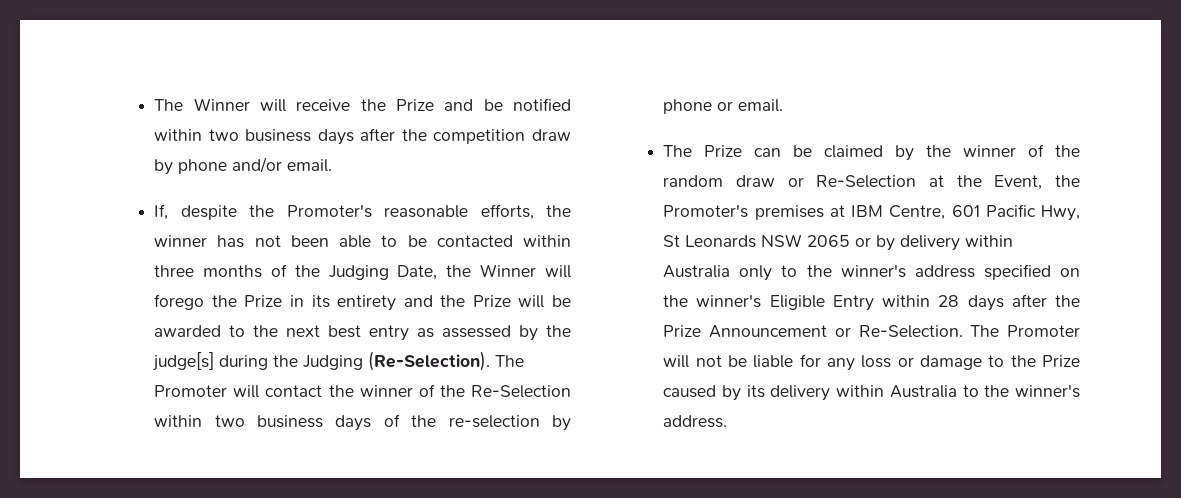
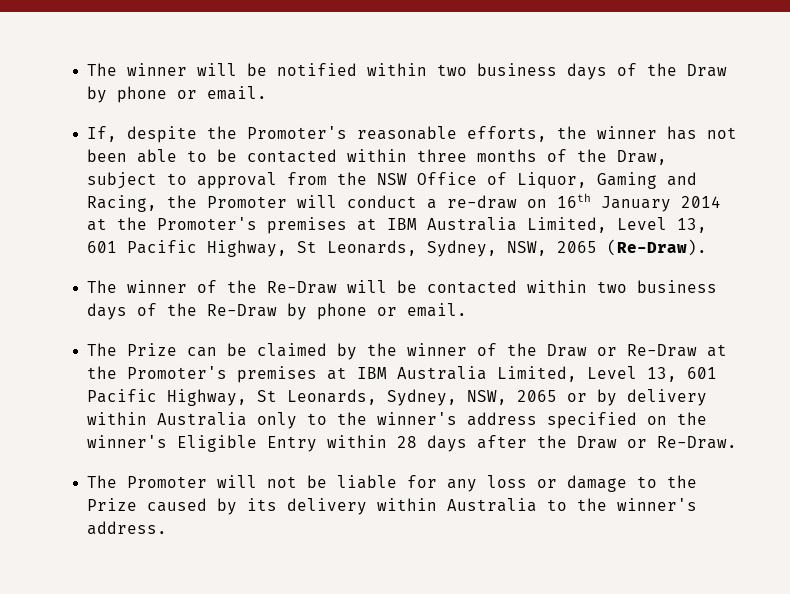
[154,98,474,112] The Winner will receive the Prize and -> [87,63,238,76] The winner will
[360,128,571,144] [154,157,283,175] after the competition draw by phone and/or -> [617,63,728,77] [87,86,198,103] of the Draw by phone or
[328,264,571,280] [154,294,572,311] [154,325,571,341] [152,351,525,371] [154,384,571,398] [154,414,540,431] Judging Date, the Winner will forego the Prize in its entirety and the Prize will be awarded to the next best entry as assessed by the judge[s] during the Judging (Re-Selection). The Promoter will contact the winner of the Re-Selection within two business days of the re-selection -> [617,150,668,165] [87,172,698,189] [87,193,722,212] [87,217,708,234] [87,239,708,257] [87,280,718,294] [87,303,278,320] Draw, subject to approval from the NSW Office of Liquor, Gaming and Racing, the Promoter will conduct a re-draw on 16th January 2014 at the Promoter's premises at IBM Australia Limited, Level 13, 601 Pacific Highway, St Leonards, Sydney, NSW, 2065 (Re-Draw). // The winner of the Re-Draw will be contacted within two business days of the Re-Draw
[663,175,1080,190] [663,204,1080,221] [663,234,803,248] random draw or Re-Selection at the Event, the Promoter's premises at IBM Centre, 601 Pacific Hwy, St Leonards NSW -> [547,344,728,357] [87,366,718,383] [87,389,508,406] Draw or Re-Draw at the Promoter's premises at IBM Australia Limited, Level 13, 601 Pacific Highway, St Leonards, Sydney, NSW,
[663,325,963,338] Prize Announcement or Re-Selection. -> [577,436,738,449] Draw or Re-Draw. //

